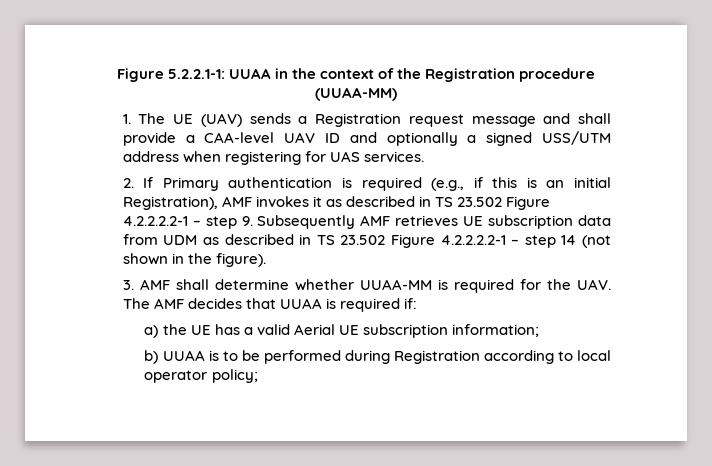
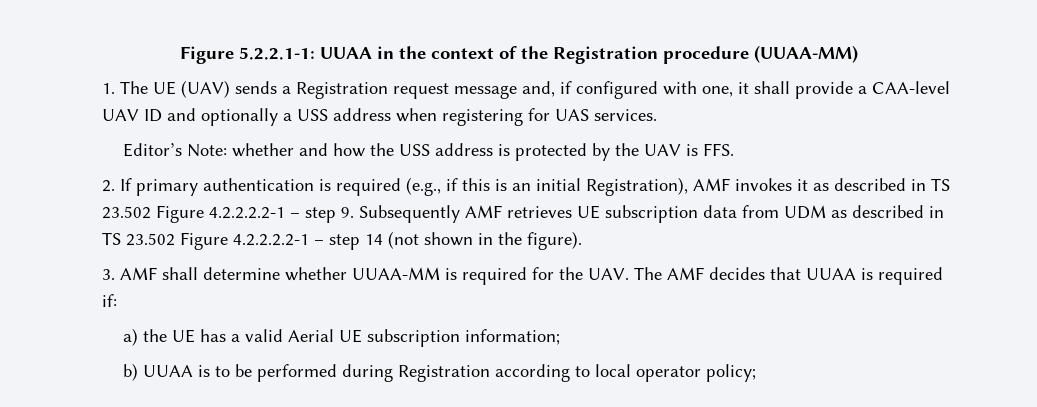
[543,113,571,124] and -> [521,81,749,99] and, if configured with one, it
[486,131,611,146] signed USS/UTM -> [296,109,328,121] USS
(424, 156) none -> [123,143,735,161] // Editor’s Note: whether and how the USS address is protected by the UAV is FFS.
[162,177,219,191] Primary -> [135,179,198,196] primary

